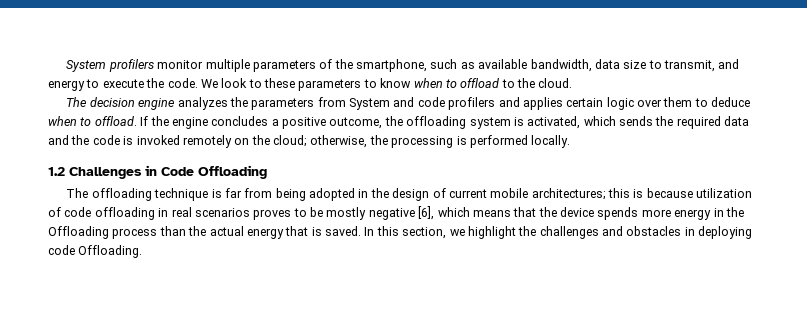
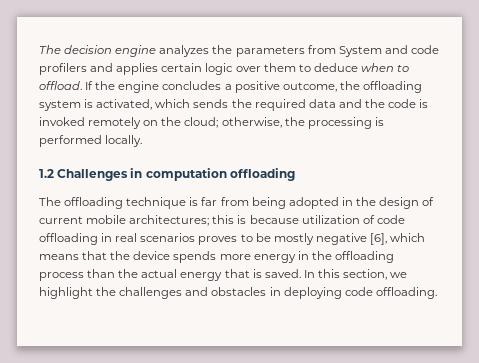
[66,59,740,72] [48,78,573,91] System profilers monitor multiple parameters of the smartphone, such as available bandwidth, data size to transmit, and energy to execute the code. We look to these parameters to know when to offload to the cloud. // -> (39, 49) none
[161,165,267,179] Code Offloading -> [145,168,295,181] computation offloading
[48,226,109,239] Offloading -> [334,251,394,263] offloading
[78,245,143,258] Offloading. -> [375,287,437,299] offloading.

